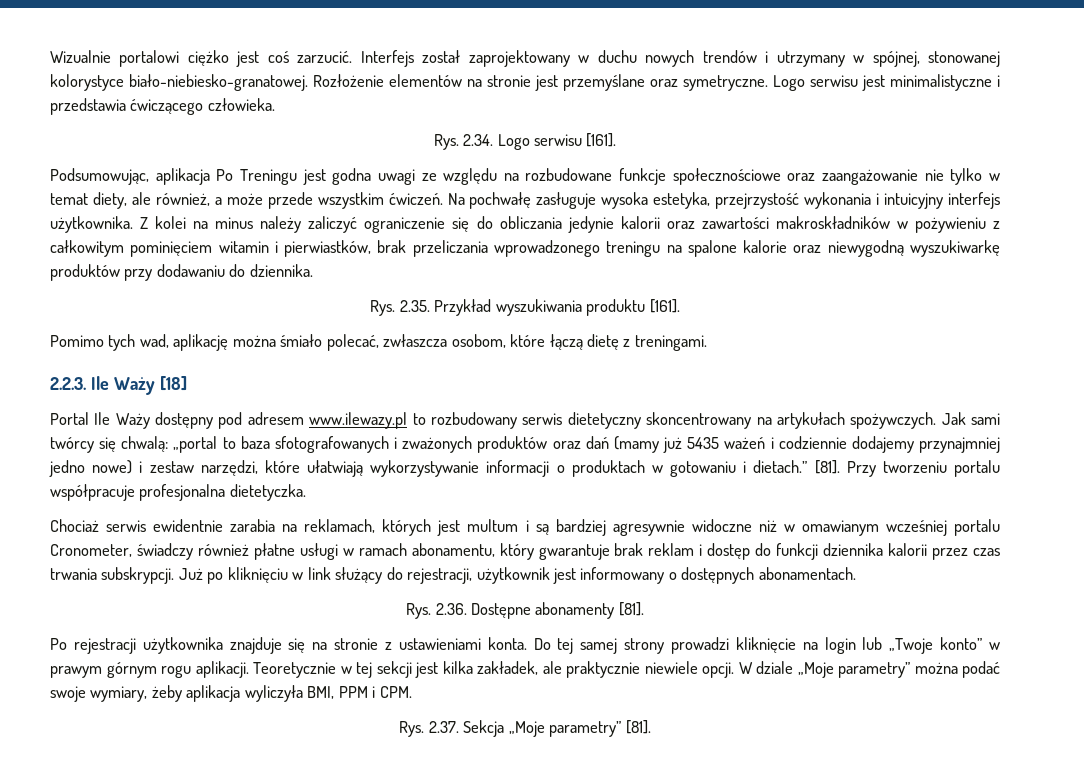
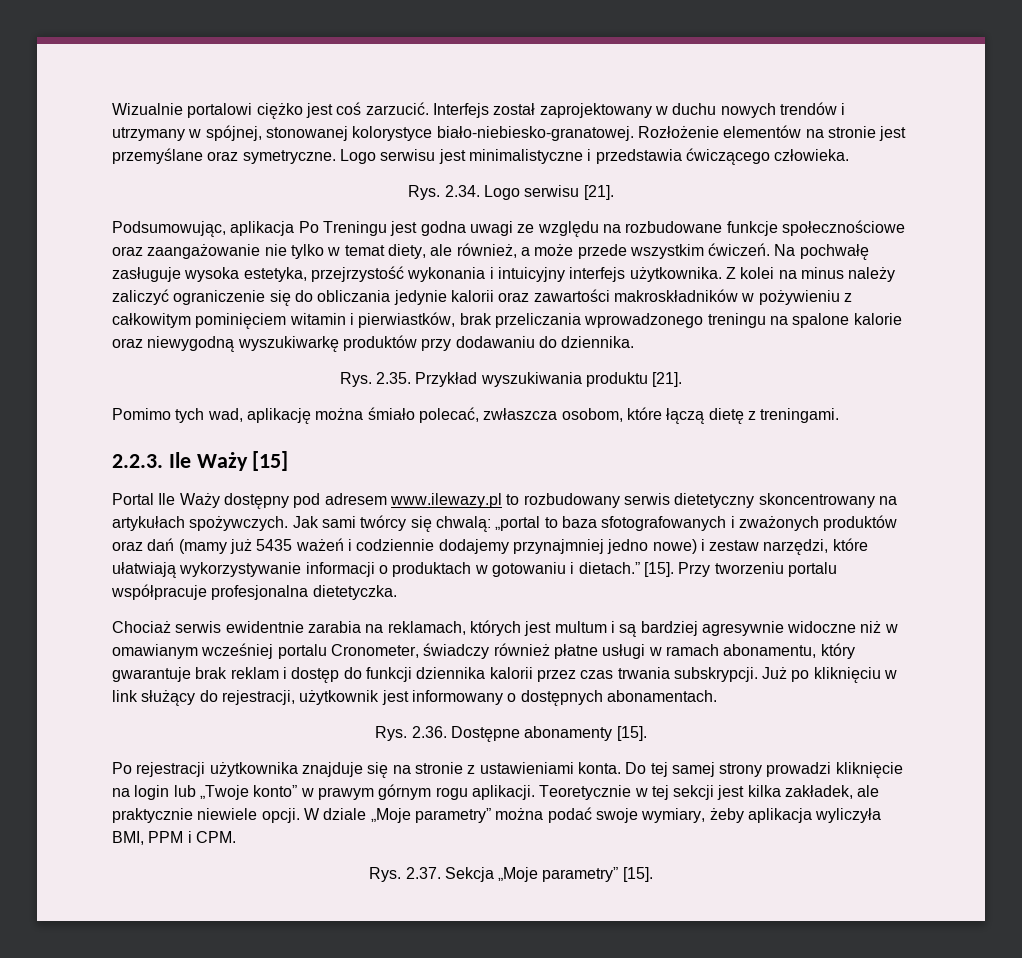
[586,133,617,147] [161]. -> [583,185,614,200] [21].
[649,299,680,313] [161]. -> [652,372,683,387] [21].
[159,376,187,391] [18] -> [252,451,289,471] [15]
[814,460,840,474] [81]. -> [643,562,674,577] [15].
[618,602,644,616] [81]. -> [616,726,647,741] [15].
[625,720,651,734] [81]. -> [622,867,653,882] [15].

